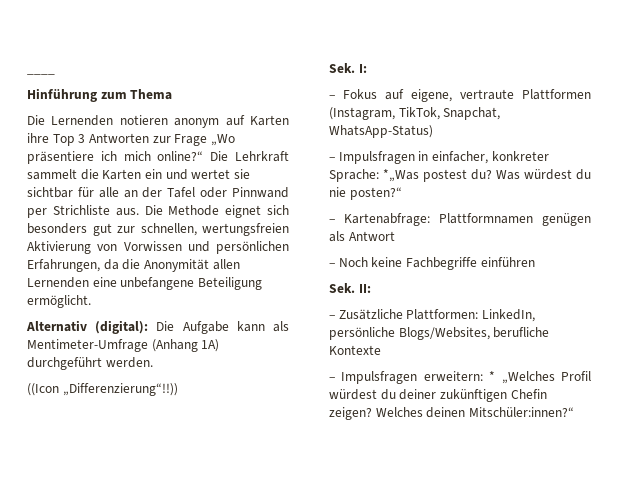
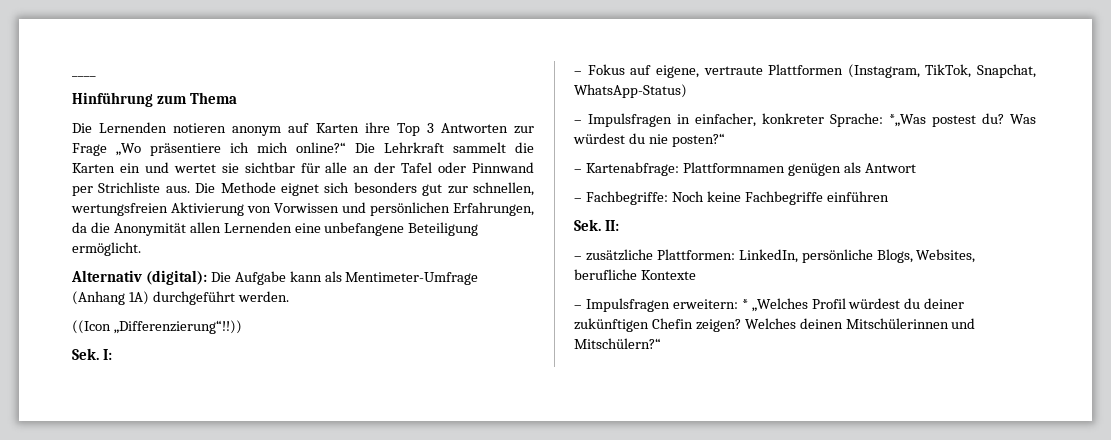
(335, 265) none -> [585,191,668,205] Fachbegriffe:
[338,309,403,320] Zusätzliche -> [585,249,653,261] zusätzliche
[398,327,490,340] Blogs/Websites, -> [876,249,976,263] Blogs, Websites,
[468,407,574,417] Mitschüler:innen?“ -> [845,318,976,329] [574,338,661,349] Mitschülerinnen und Mitschülern?“

